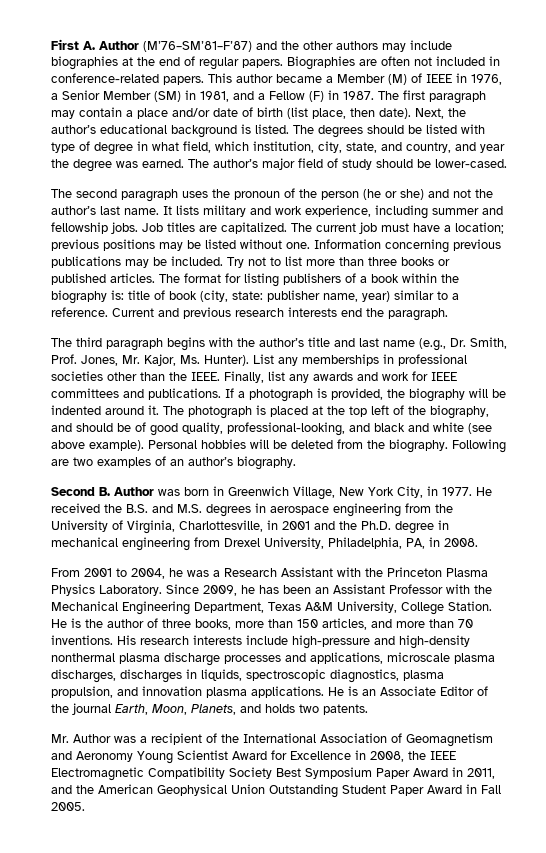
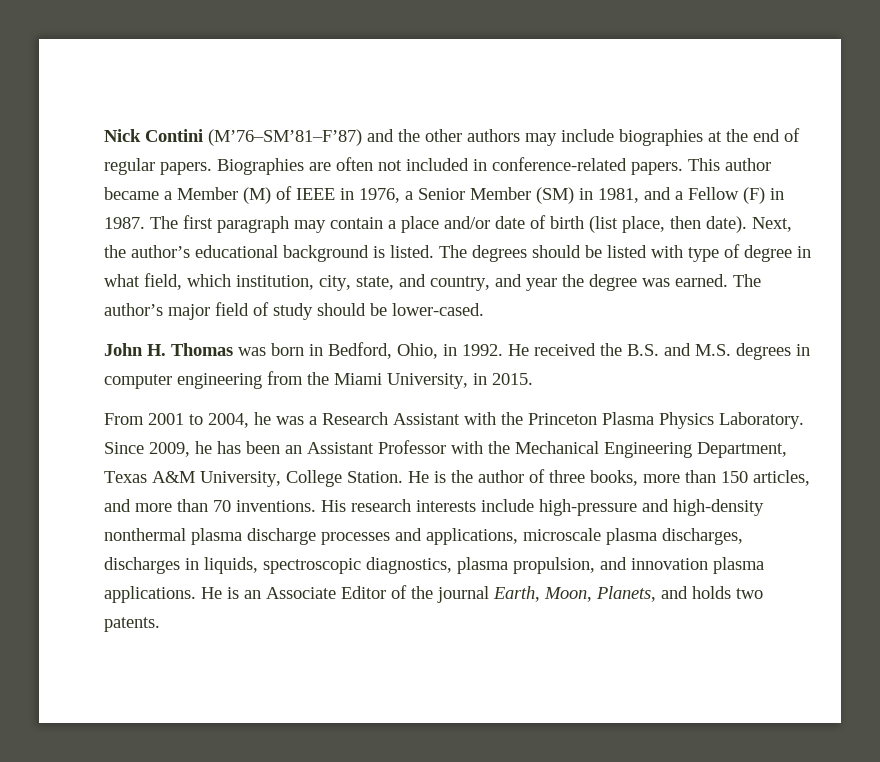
[51,39,139,50] First A. Author -> [104,129,203,142] Nick Contini
[51,188,493,202] [51,205,503,219] [51,222,504,234] [51,239,501,253] [51,256,450,268] [51,273,459,287] [51,290,459,304] [51,307,448,321] [51,337,507,351] [51,354,467,366] [51,371,457,383] [51,388,506,402] [51,405,489,419] [51,422,492,436] [51,439,506,453] [51,456,296,470] [51,486,472,500] The second paragraph uses the pronoun of the person (he or she) and not the author’s last name. It lists military and work experience, including summer and fellowship jobs. Job titles are capitalized. The current job must have a location; previous positions may be listed without one. Information concerning previous publications may be included. Try not to list more than three books or published articles. The format for listing publishers of a book within the biography is: title of book (city, state: publisher name, year) similar to a reference. Current and previous research interests end the paragraph. // The third paragraph begins with the author’s title and last name (e.g., Dr. Smith, Prof. Jones, Mr. Kajor, Ms. Hunter). List any memberships in professional societies other than the IEEE. Finally, list any awards and work for IEEE committees and publications. If a photograph is provided, the biography will be indented around it. The photograph is placed at the top left of the biography, and should be of good quality, professional-looking, and black and white (see above example). Personal hobbies will be deleted from the biography. Following are two examples of an author’s biography. // Second B. Author was born in Greenwich Village, New York City, in 1977. -> [104,342,503,359] John H. Thomas was born in Bedford, Ohio, in 1992.
[270,506,329,515] aerospace -> [104,374,172,389] computer
[51,520,449,534] [51,537,478,551] University of Virginia, Charlottesville, in 2001 and the Ph.D. degree in mechanical engineering from Drexel University, Philadelphia, PA, in 2008. -> [334,373,533,389] Miami University, in 2015.
[51,733,493,747] [51,750,456,764] [51,767,495,781] [51,784,501,798] [51,802,85,811] // Mr. Author was a recipient of the International Association of Geomagnetism and Aeronomy Young Scientist Award for Excellence in 2008, the IEEE Electromagnetic Compatibility Society Best Symposium Paper Award in 2011, and the American Geophysical Union Outstanding Student Paper Award in Fall 2005. -> (160, 624) none

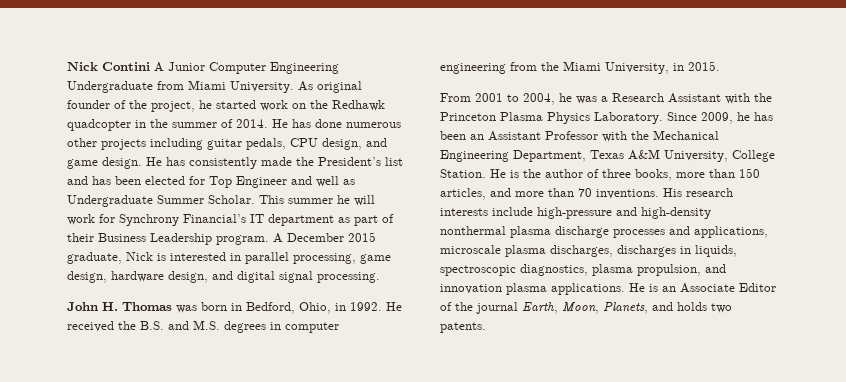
[208,128,800,146] [104,157,771,175] [104,186,784,204] [104,215,792,233] [104,244,811,262] [104,273,761,291] [104,302,484,320] (M’76–SM’81–F’87) and the other authors may include biographies at the end of regular papers. Biographies are often not included in conference-related papers. This author became a Member (M) of IEEE in 1976, a Senior Member (SM) in 1981, and a Fellow (F) in 1987. The first paragraph may contain a place and/or date of birth (list place, then date). Next, the author’s educational background is listed. The degrees should be listed with type of degree in what field, which institution, city, state, and country, and year the degree was earned. The author’s major field of study should be lower-cased. -> [154,62,339,74] [67,80,362,93] [67,100,385,112] [67,119,401,131] [67,138,387,150] [67,157,403,169] [67,176,355,188] [67,195,375,207] [67,214,394,226] [67,232,376,245] [67,252,391,264] [67,271,380,283] A Junior Computer Engineering Undergraduate from Miami University. As original founder of the project, he started work on the Redhawk quadcopter in the summer of 2014. He has done numerous other projects including guitar pedals, CPU design, and game design. He has consistently made the President’s list and has been elected for Top Engineer and well as Undergraduate Summer Scholar. This summer he will work for Synchrony Financial’s IT department as part of their Business Leadership program. A December 2015 graduate, Nick is interested in parallel processing, game design, hardware design, and digital signal processing.

